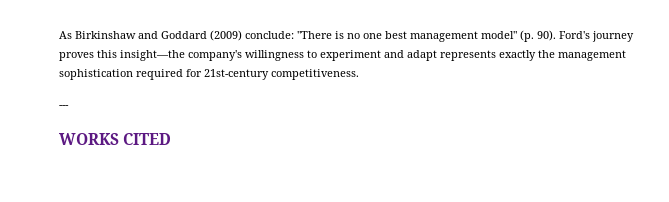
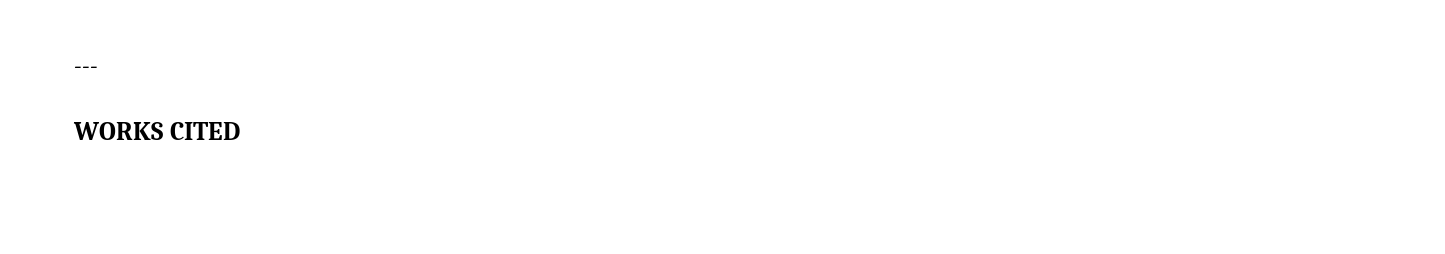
[59,30,634,42] [59,50,626,61] [59,69,359,80] As Birkinshaw and Goddard (2009) conclude: "There is no one best management model" (p. 90). Ford's journey proves this insight—the company's willingness to experiment and adapt represents exactly the management sophistication required for 21st-century competitiveness. // -> (74, 69) none

